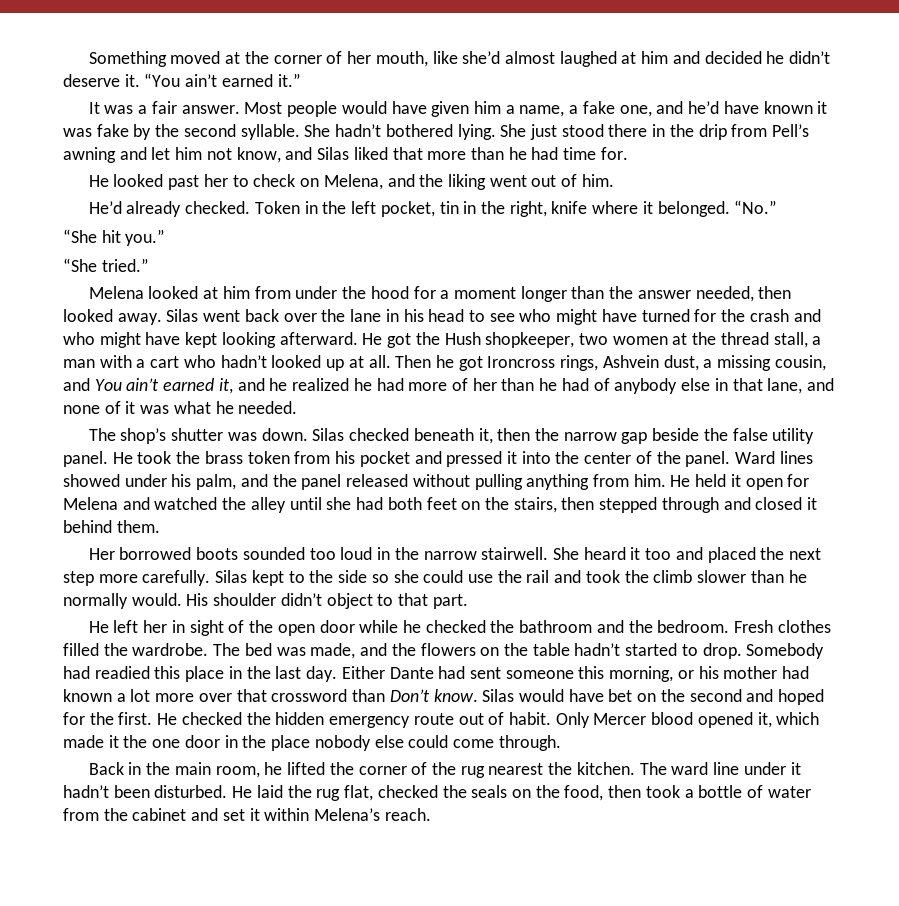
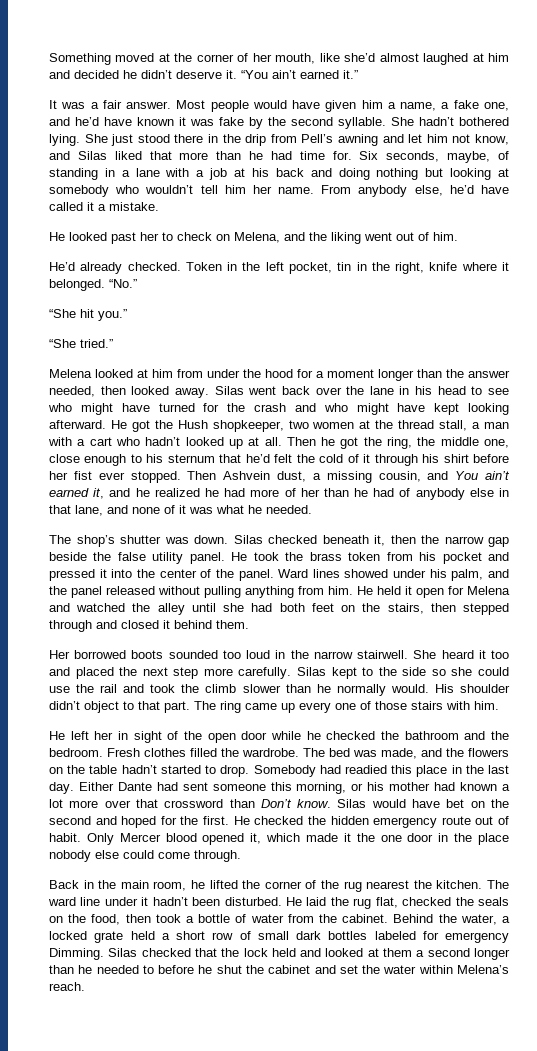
(628, 153) none -> [359,151,510,163] [49,168,510,180] [49,185,510,197] [49,202,159,211] Six seconds, maybe, of standing in a lane with a job at his back and doing nothing but looking at somebody who wouldn’t tell him her name. From anybody else, he’d have called it a mistake.
[487,355,599,371] Ironcross rings, -> [363,437,509,449] [49,454,509,466] [49,471,217,483] the ring, the middle one, close enough to his sternum that he’d felt the cold of it through his shirt before her fist ever stopped. Then
(468, 601) none -> [194,701,499,713] The ring came up every one of those stairs with him.
(128, 814) none -> [342,914,510,925] [49,931,509,943] [49,948,511,960] [49,965,264,974] cabinet. Behind the water, a locked grate held a short row of small dark bottles labeled for emergency Dimming. Silas checked that the lock held and looked at them a second longer than he needed to before he shut the
[249,808,260,821] it -> [362,965,417,974] the water

